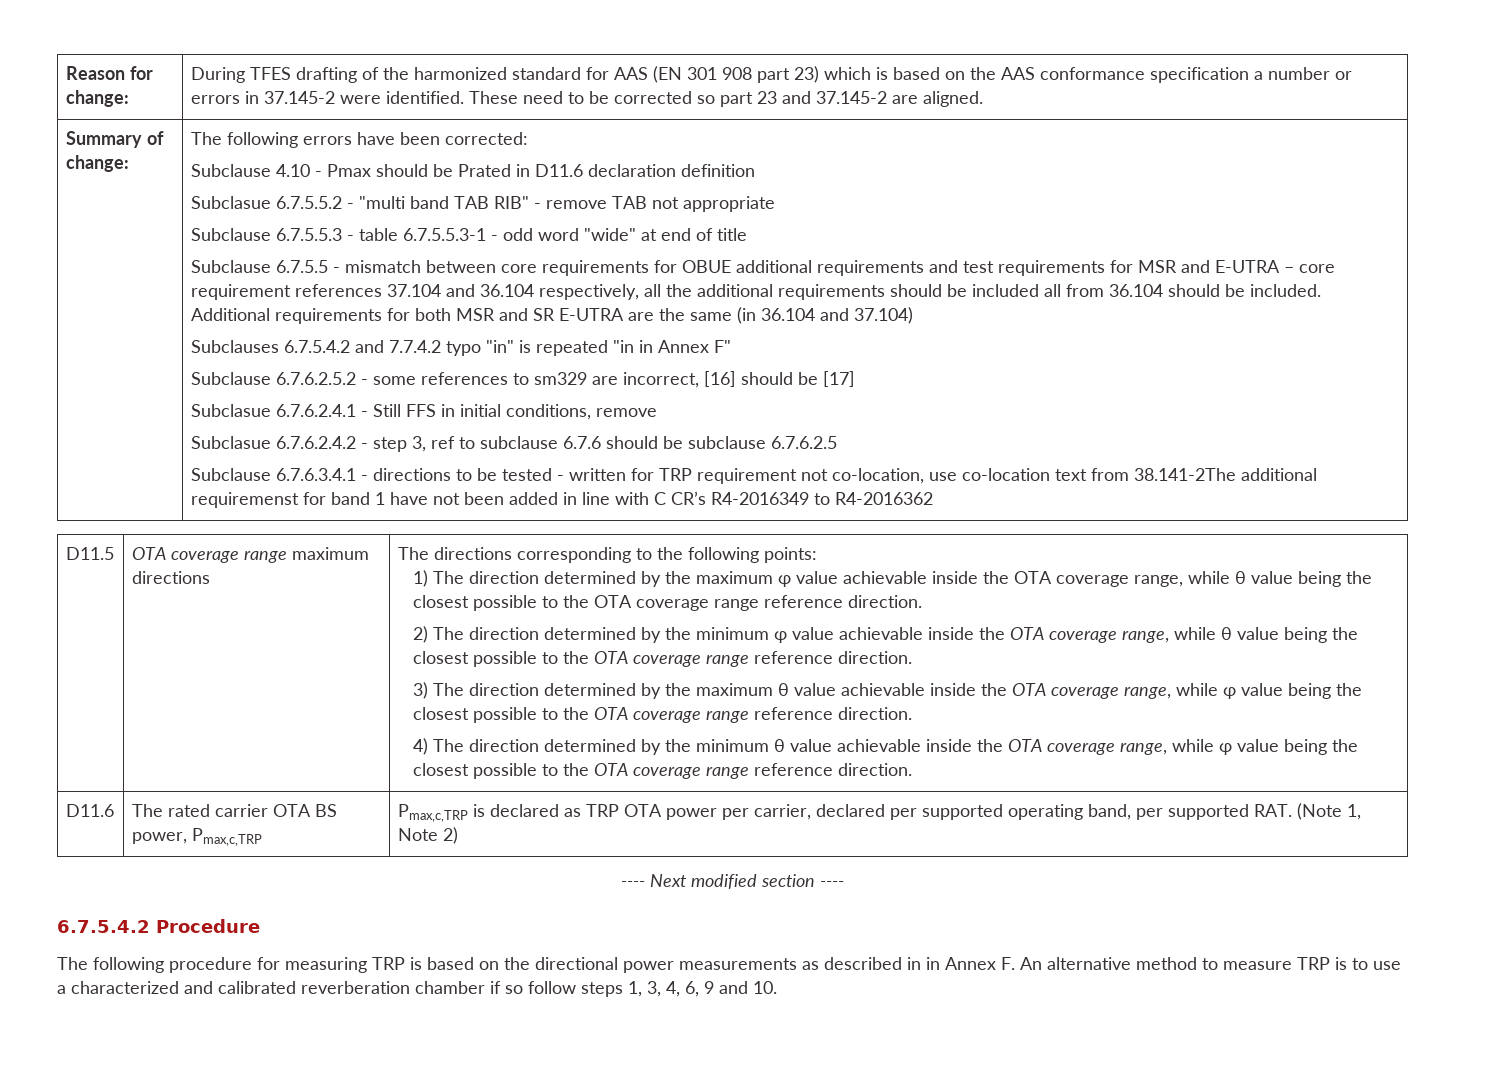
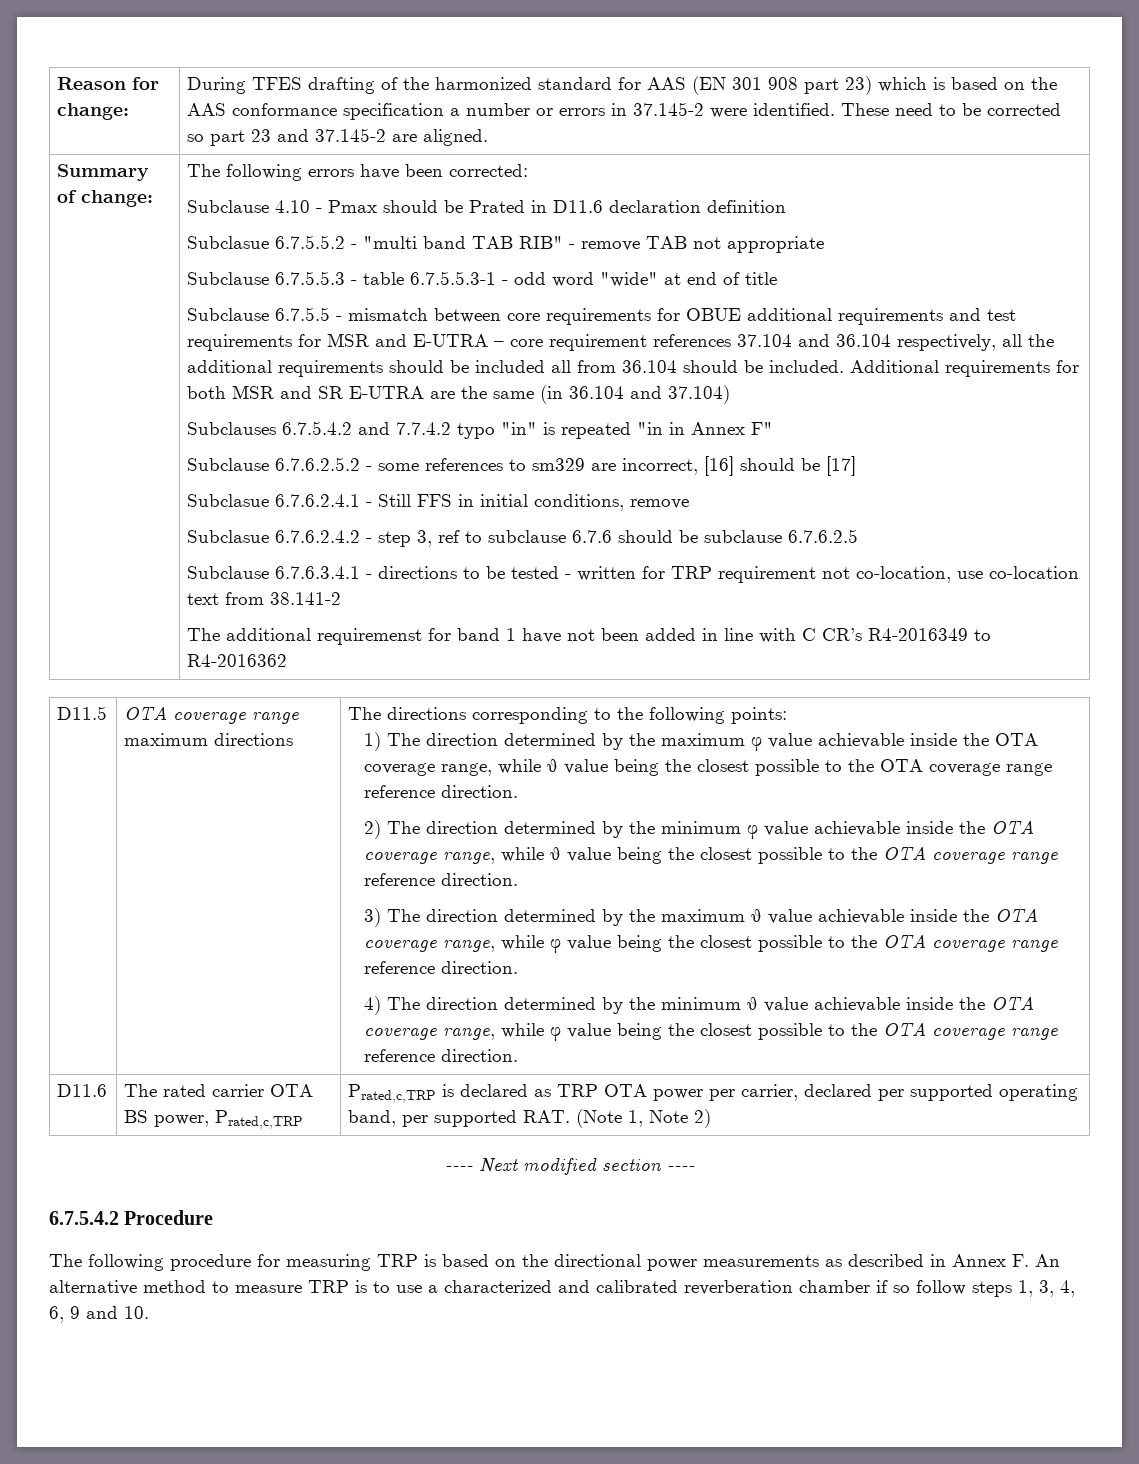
[1133,468,1236,481] 38.141-2The -> [270,592,342,605] [187,628,221,641] 38.141-2 // The
[191,828,262,846] [397,804,468,822] Pmax,c,TRP | Pmax,c,TRP -> [215,1110,304,1129] [348,1084,437,1103] Prated,c,TRP | Prated,c,TRP
[926,957,940,970] in -> (946, 1260) none

